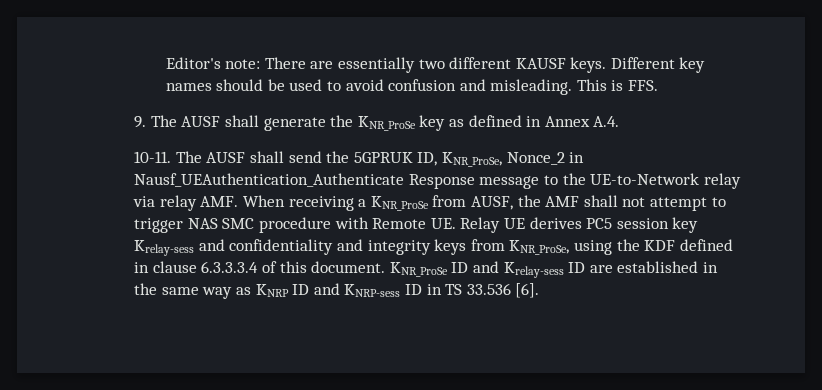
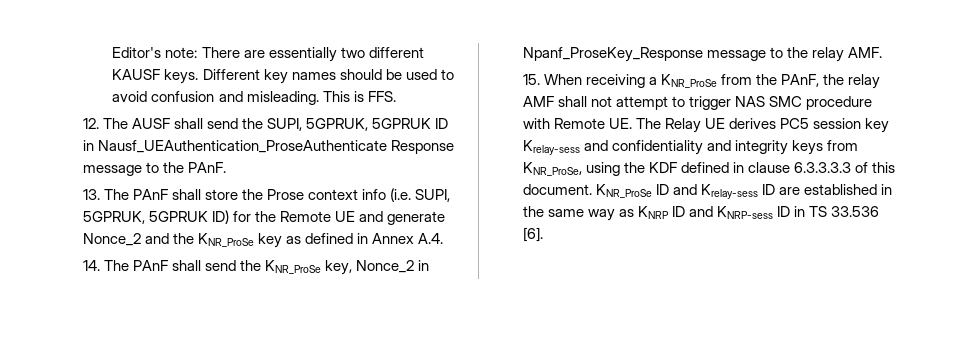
[134,115,326,131] 9. The AUSF shall generate -> [82,118,449,131] [82,140,454,154] [82,162,226,176] [82,188,451,202] [82,210,446,225] [82,233,169,246] 12. The AUSF shall send the SUPI, 5GPRUK, 5GPRUK ID in Nausf_UEAuthentication_ProseAuthenticate Response message to the PAnF. // 13. The PAnF shall store the Prose context info (i.e. SUPI, 5GPRUK, 5GPRUK ID) for the Remote UE and generate Nonce_2 and
[134,151,585,167] [134,173,741,189] [133,196,156,207] 10-11. The AUSF shall send the 5GPRUK ID, KNR_ProSe, Nonce_2 in Nausf_UEAuthentication_Authenticate Response message to the UE-to-Network relay via -> [82,260,430,275] [522,47,808,62] 14. The PAnF shall send the KNR_ProSe key, Nonce_2 in Npanf_ProseKey_Response message to the
(239, 201) none -> [522,74,540,85] // 15.
[470,195,541,210] AUSF, the -> [756,74,881,89] the PAnF, the relay
(456, 223) none -> [635,118,661,129] The
[201,261,259,273] 6.3.3.3.4 -> [794,162,852,173] 6.3.3.3.3

